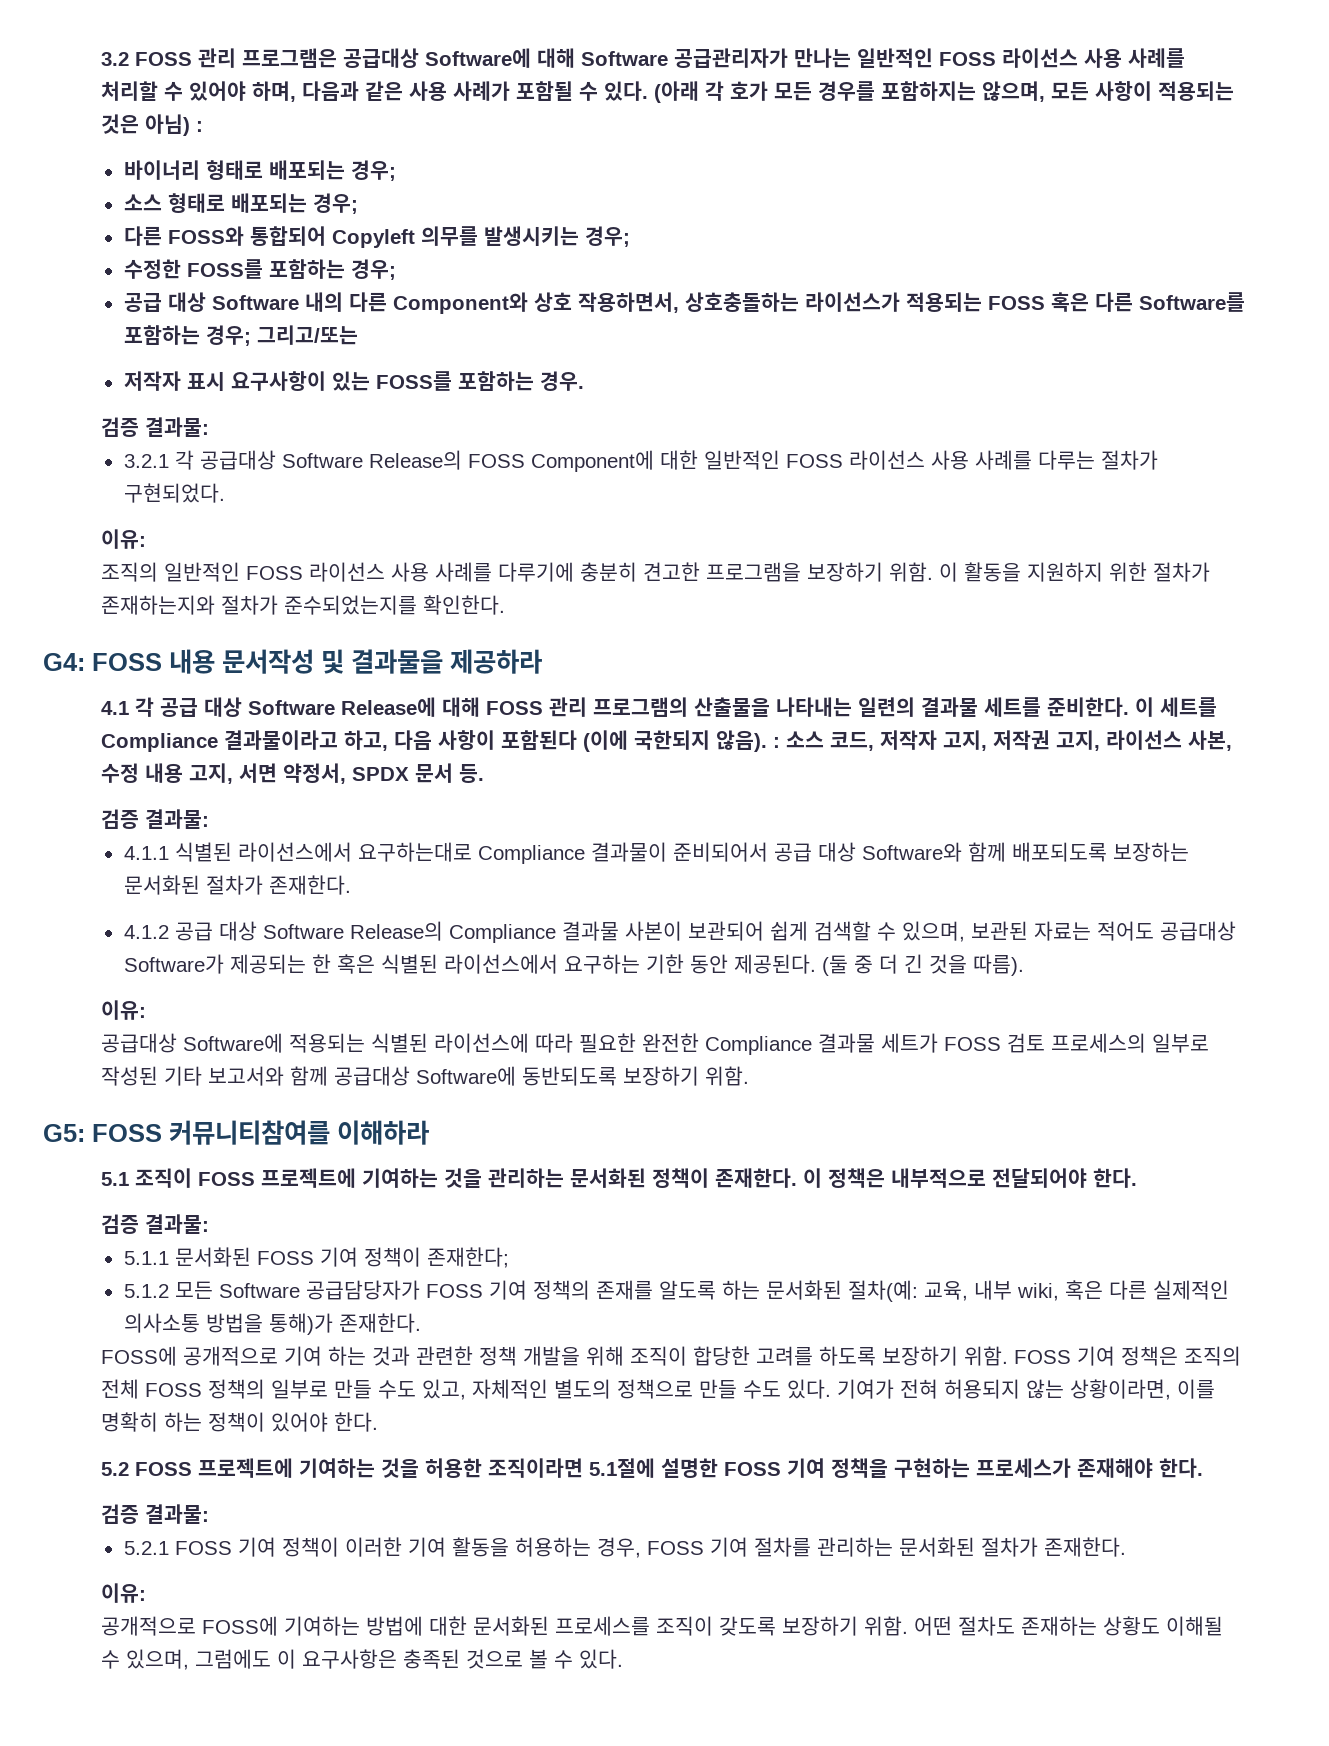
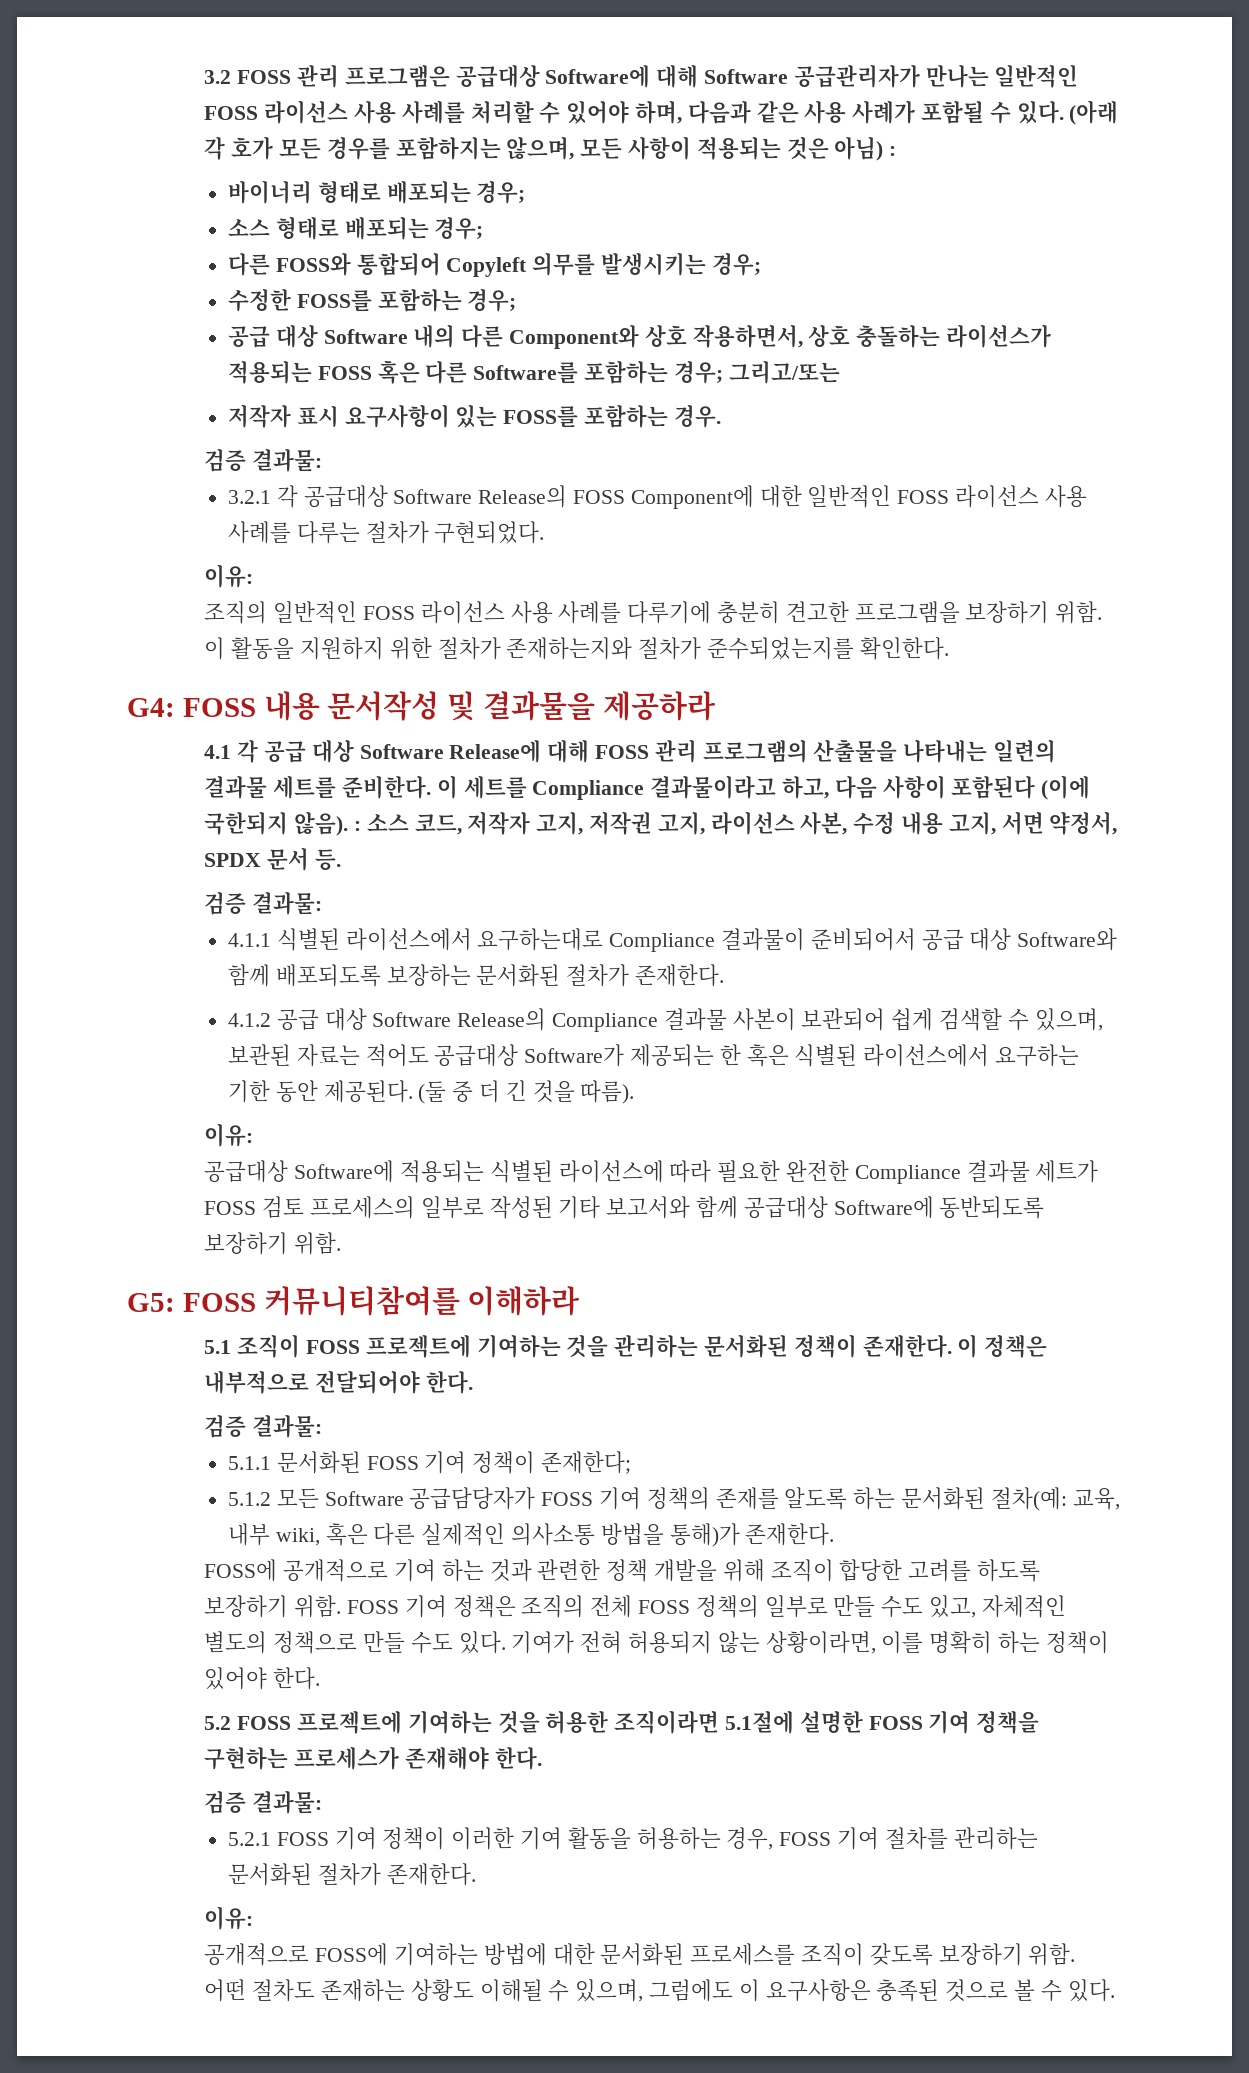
[684,292,799,312] 상호충돌하는 -> [808,325,941,348] 상호 충돌하는

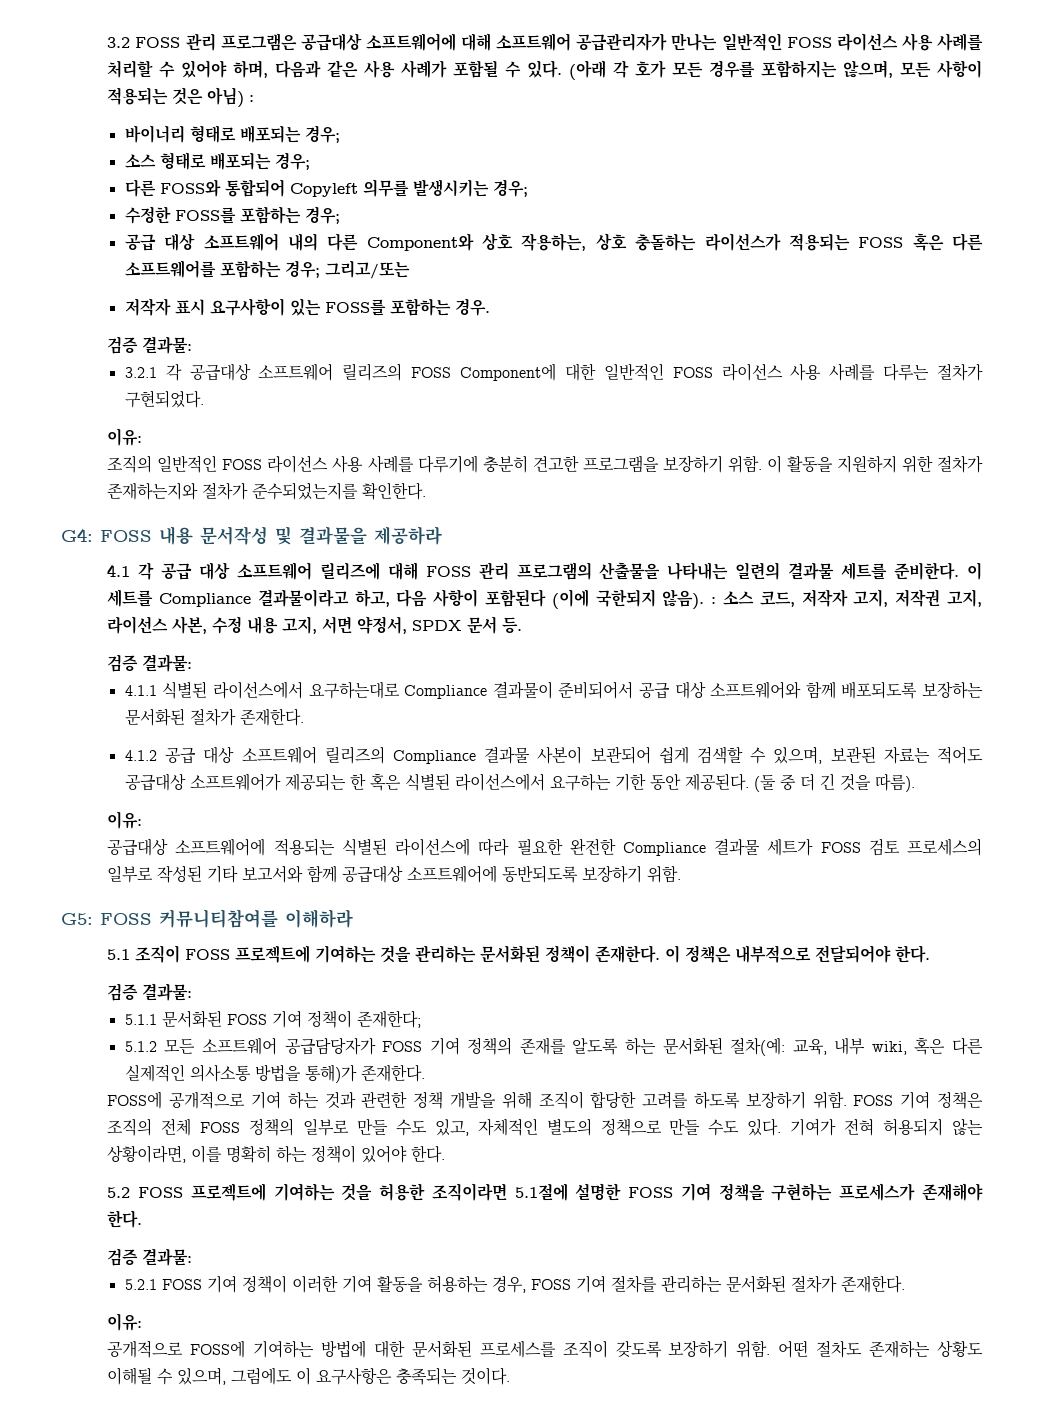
[545,65,788,88] Software에 대해 Software -> [365,33,572,51] 소프트웨어에 대해 소프트웨어
[323,329,408,344] Software -> [203,233,279,251] 소프트웨어
[692,325,803,348] 작용하면서, -> [521,233,587,251] 작용하는,
[473,362,579,384] Software를 -> [124,260,216,278] 소프트웨어를
[393,485,568,508] Software Release의 -> [258,363,403,381] 소프트웨어 릴리즈의
[359,740,542,763] Software Release에 -> [236,562,380,580] 소프트웨어 릴리즈에
[1017,928,1118,951] Software와 -> [710,681,802,699] 소프트웨어와
[372,1008,547,1031] Software Release의 -> [241,746,385,764] 소프트웨어 릴리즈의
[524,1044,625,1067] Software가 -> [189,773,281,791] 소프트웨어가
[294,1160,395,1183] Software에 -> [175,838,266,856] 소프트웨어에
[833,1196,934,1219] Software에 -> [407,865,498,883] 소프트웨어에
[324,1491,404,1506] Software -> [202,1037,278,1055] 소프트웨어
[876,1979,1115,2002] 충족된 것으로 볼 수 있다. -> [396,1367,511,1385] 충족되는 것이다.

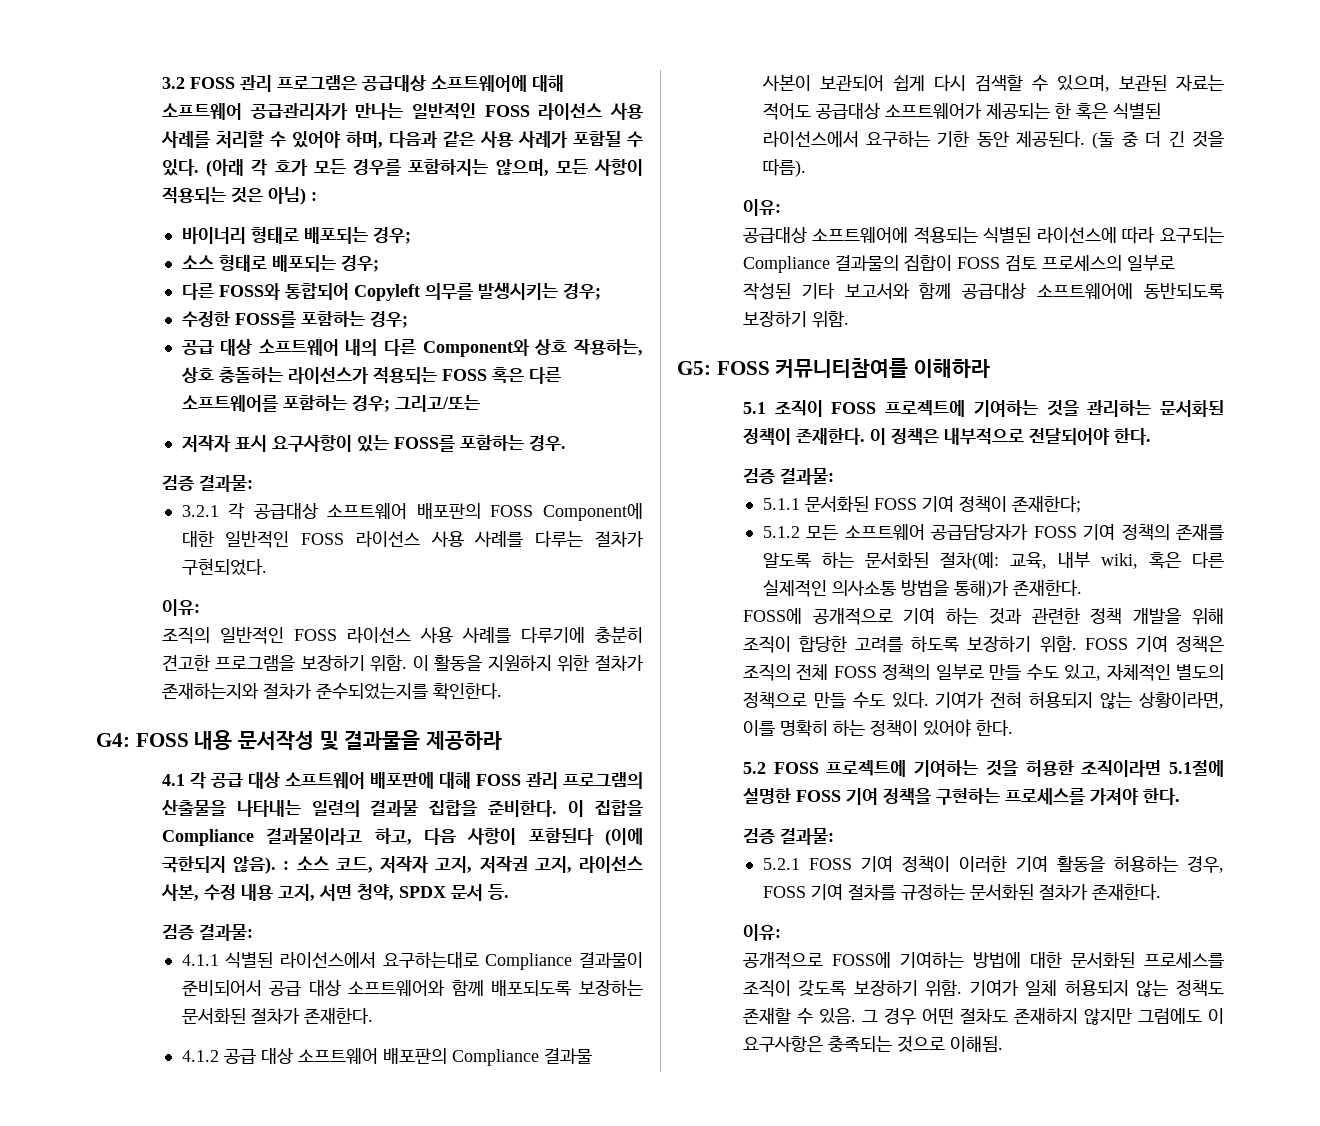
[342,363,403,381] 릴리즈의 -> [416,503,481,519] 배포판의
[319,562,380,580] 릴리즈에 -> [369,772,434,789] 배포판에
[841,562,888,580] 세트를 -> [429,800,478,816] 집합을
[107,589,154,607] 세트를 -> [595,800,643,816] 집합을
[357,616,408,634] 약정서, -> [356,884,394,901] 청약,
[324,746,385,764] 릴리즈의 -> [382,1048,447,1064] 배포판의
(689, 755) none -> [933,75,966,91] 다시
[516,838,814,856] 필요한 완전한 Compliance 결과물 세트가 -> [1160,227,1224,243] [742,255,952,273] 요구되는 Compliance 결과물의 집합이
[839,1183,983,1201] 프로세스가 존재해야 -> [1004,788,1138,805] 프로세스를 가져야
[660,1275,722,1293] 관리하는 -> [900,884,965,900] 규정하는
[778,1340,983,1358] [107,1367,227,1385] 어떤 절차도 존재하는 상황도 이해될 수 있으며, -> [969,979,1224,997] [742,1007,1132,1025] 기여가 일체 허용되지 않는 정책도 존재할 수 있음. 그 경우 어떤 절차도 존재하지 않지만
[461,1367,511,1385] 것이다. -> [896,1036,1003,1052] 것으로 이해됨.

